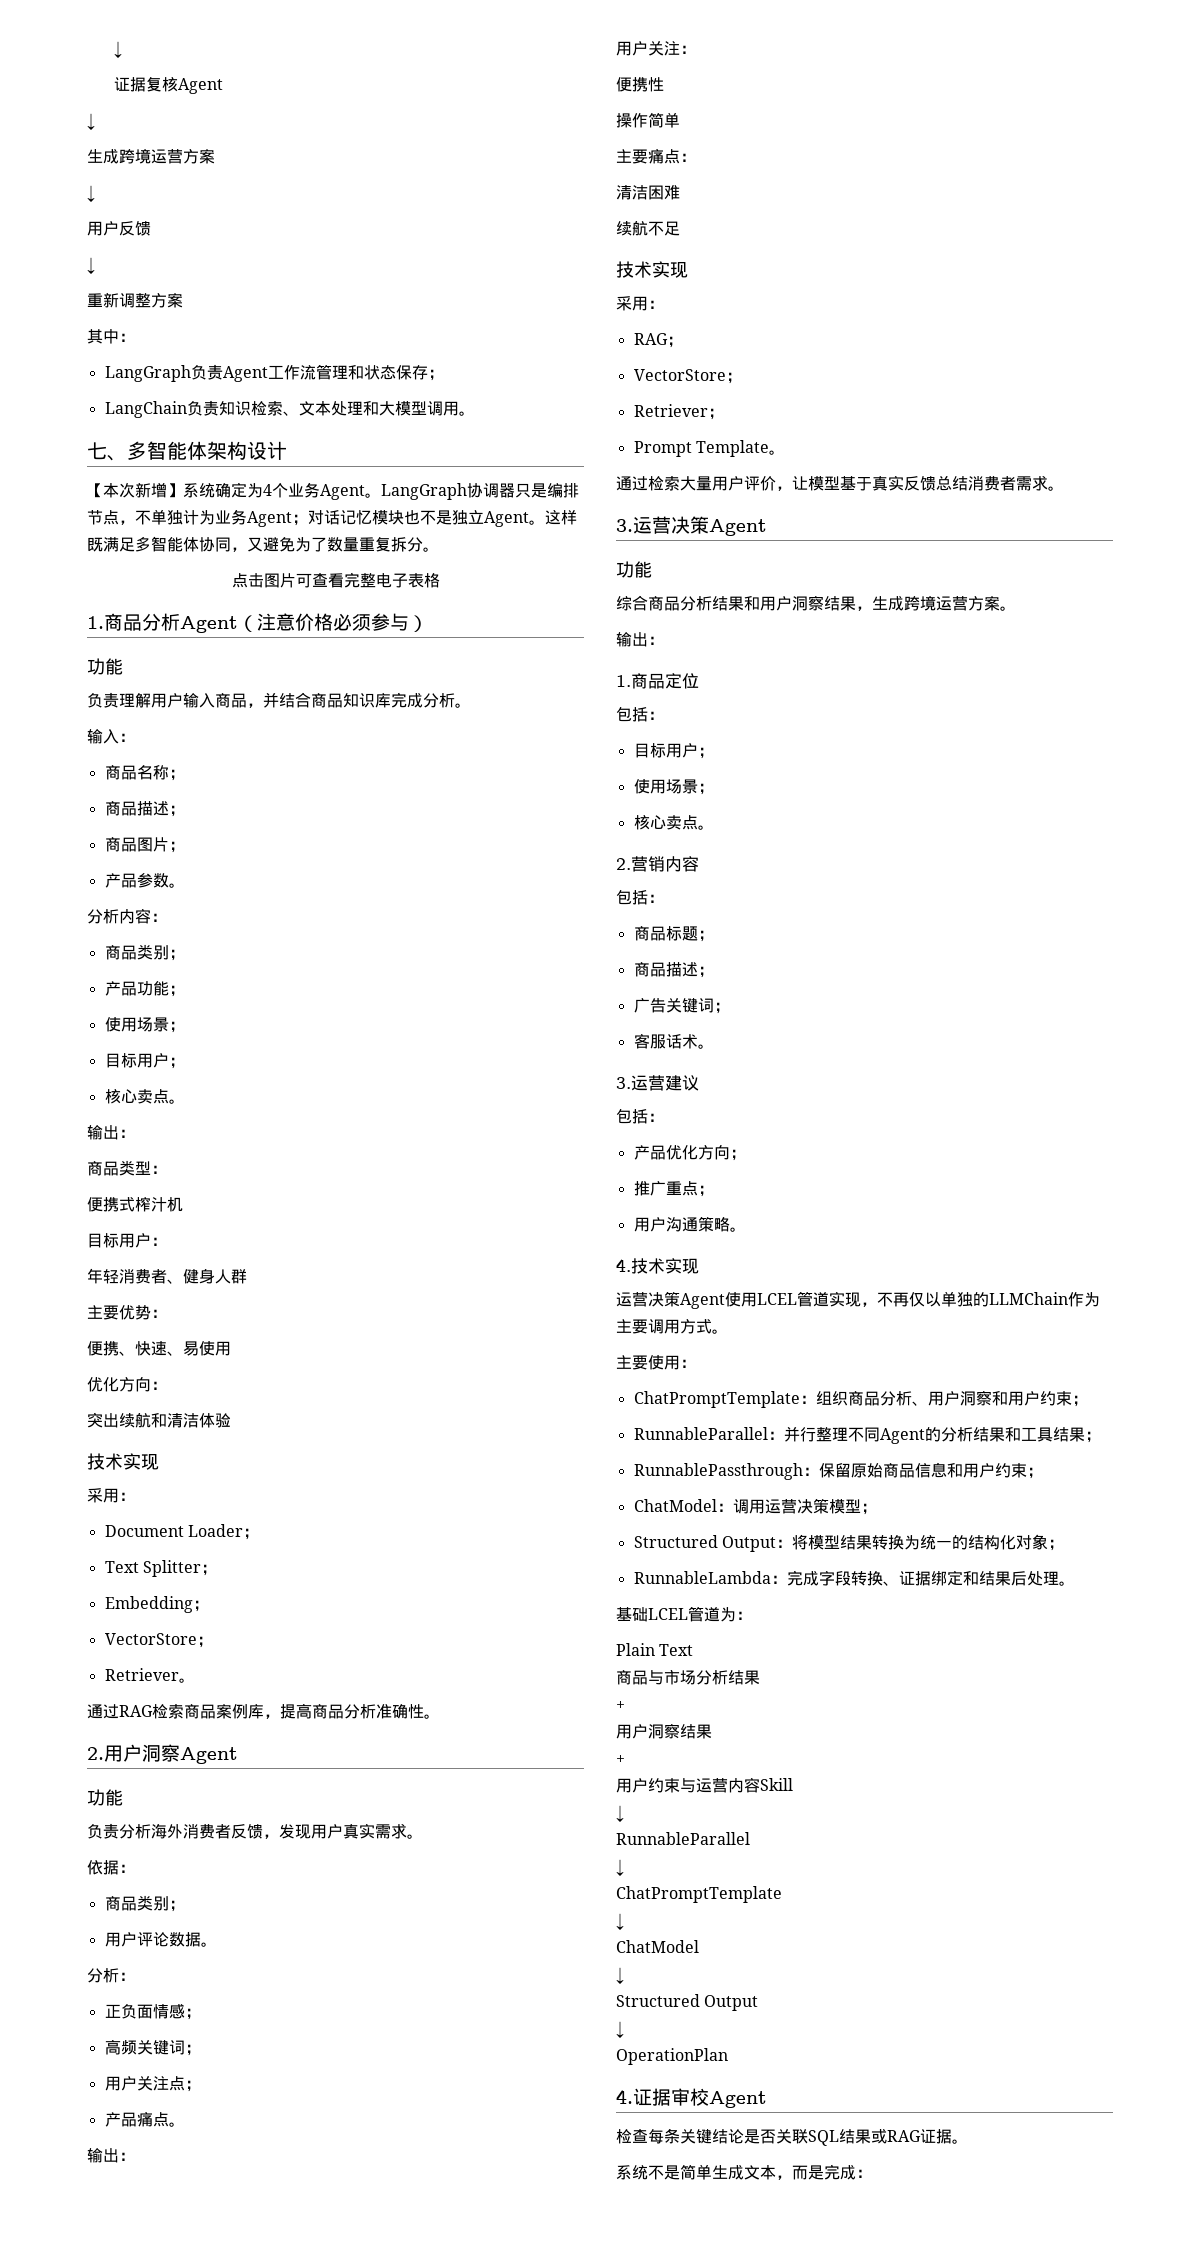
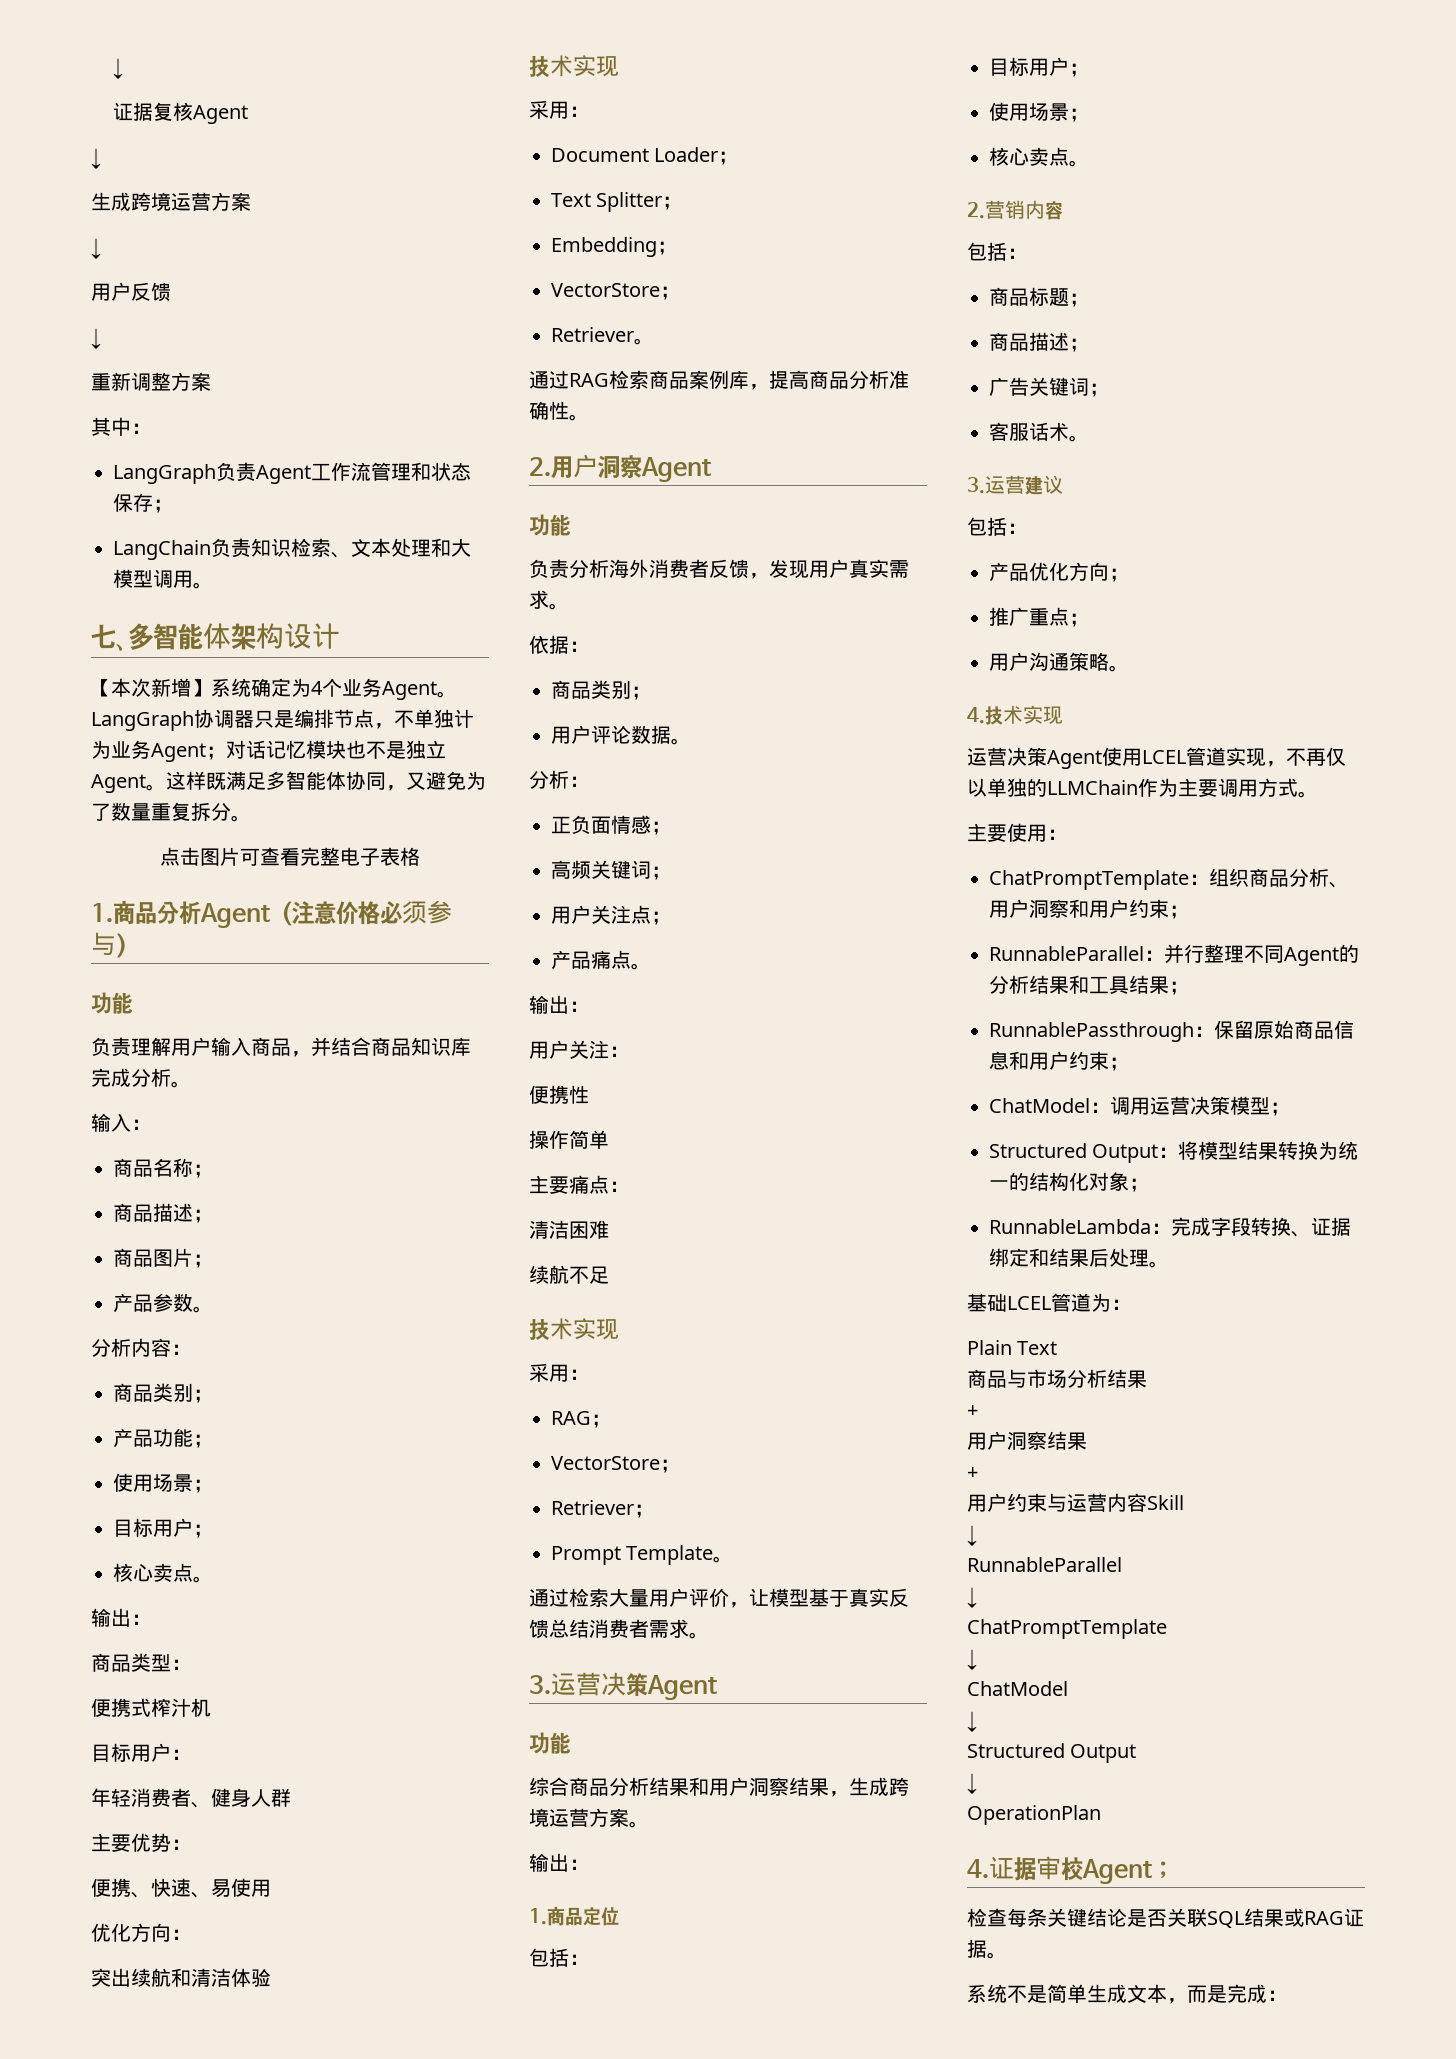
(767, 2099) none -> [1152,1861,1174,1879] ；

